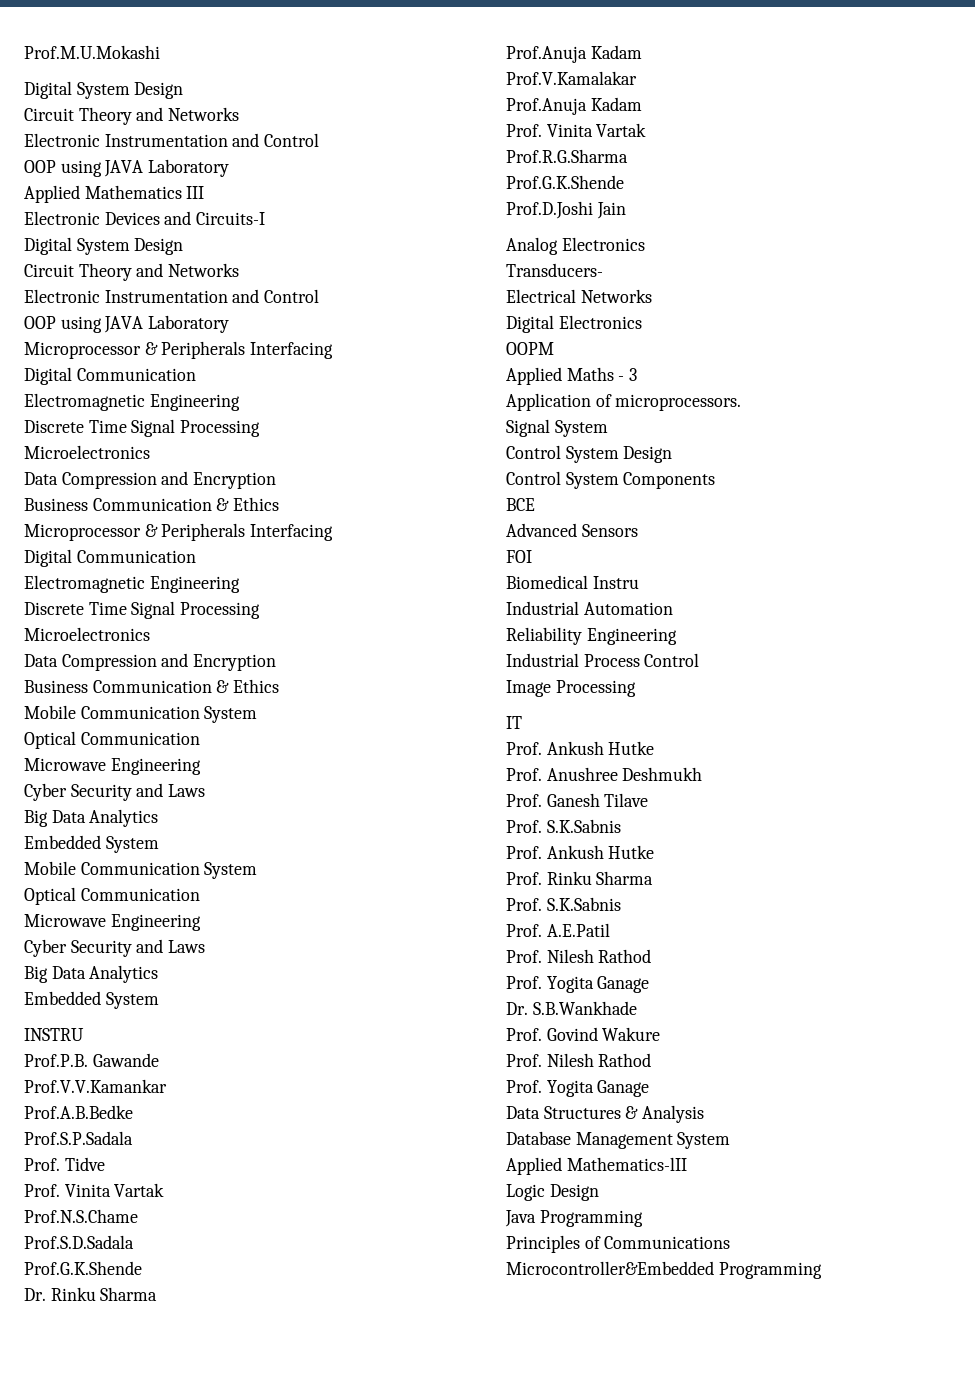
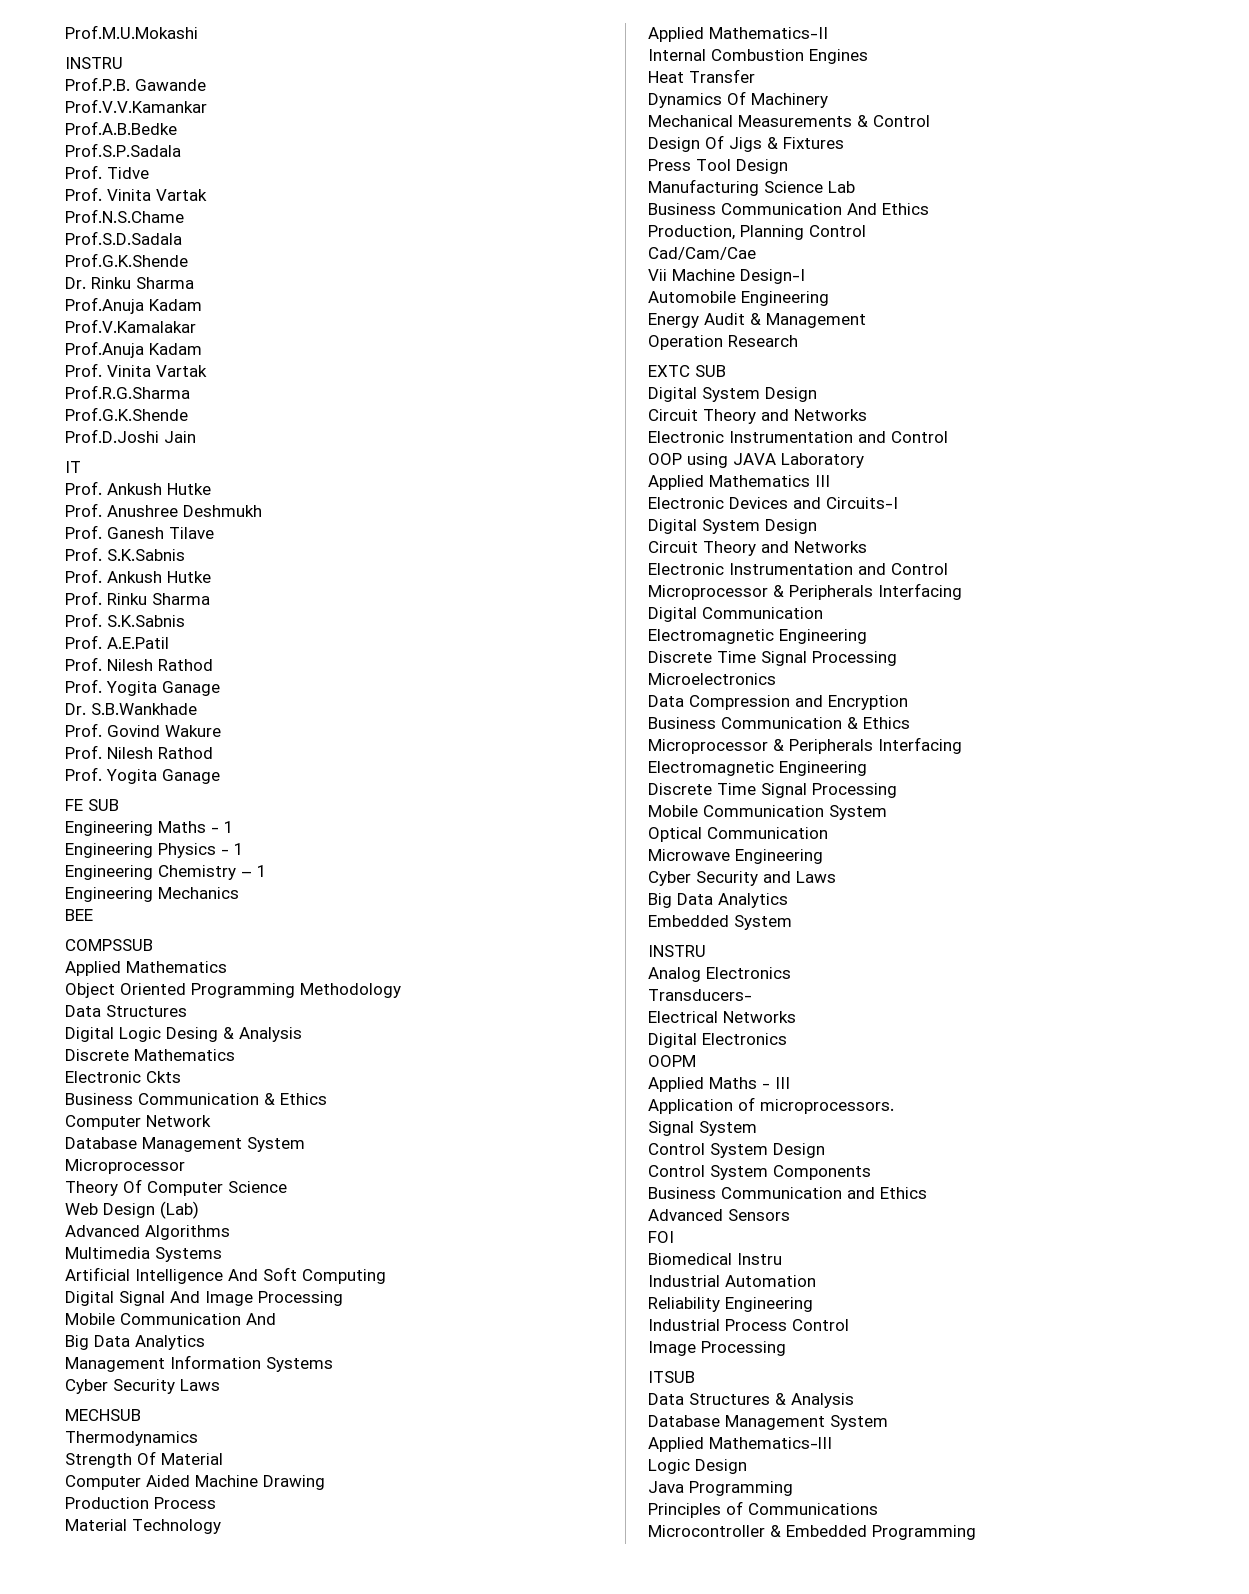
[24,81,184,99] [24,107,240,125] [24,133,320,147] [24,159,230,177] [24,185,205,203] [24,211,266,225] [24,237,184,255] [24,263,240,281] [24,289,320,303] [24,315,230,333] [24,341,334,359] [24,367,196,385] [24,393,240,411] [24,419,261,437] [24,445,150,459] [24,471,277,489] [24,497,280,511] [24,523,334,541] [24,549,196,567] [24,575,240,593] [24,601,261,619] [24,627,150,641] [24,653,277,671] [24,679,280,693] [24,705,258,723] [24,731,200,749] [24,758,201,775] [24,783,206,801] [24,809,159,827] [24,835,159,853] [24,861,258,879] [24,887,200,905] [24,914,201,931] [24,939,206,957] [24,965,159,983] [24,991,159,1009] // Digital System Design // Circuit Theory and Networks // Electronic Instrumentation and Control // OOP using JAVA Laboratory // Applied Mathematics III // Electronic Devices and Circuits-I // Digital System Design // Circuit Theory and Networks // Electronic Instrumentation and Control // OOP using JAVA Laboratory // Microprocessor & Peripherals Interfacing // Digital Communication // Electromagnetic Engineering // Discrete Time Signal Processing // Microelectronics // Data Compression and Encryption // Business Communication & Ethics // Microprocessor & Peripherals Interfacing // Digital Communication // Electromagnetic Engineering // Discrete Time Signal Processing // Microelectronics // Data Compression and Encryption // Business Communication & Ethics // Mobile Communication System // Optical Communication // Microwave Engineering // Cyber Security and Laws // Big Data Analytics // Embedded System // Mobile Communication System // Optical Communication // Microwave Engineering // Cyber Security and Laws // Big Data Analytics // Embedded System -> (198, 32) none
[506,237,645,255] [506,263,603,277] [506,289,652,303] [506,315,642,333] [506,342,554,355] [506,367,638,385] [506,393,742,411] [506,419,608,437] [506,445,673,463] [506,471,716,489] [506,498,535,511] [506,523,638,537] [506,550,532,563] [506,575,639,589] [506,601,673,615] [506,627,677,645] [506,653,700,667] [506,680,636,697] // Analog Electronics // Transducers- // Electrical Networks // Digital Electronics // OOPM // Applied Maths - 3 // Application of microprocessors. // Signal System // Control System Design // Control System Components // BCE // Advanced Sensors // FOI // Biomedical Instru // Industrial Automation // Reliability Engineering // Industrial Process Control // Image Processing -> (196, 437) none
(650, 1088) none -> [65,799,119,811] [65,821,234,836] [65,843,244,858] [65,865,267,880] [65,887,239,902] [65,909,93,921] [65,939,153,951] [65,961,227,976] [65,983,401,998] [65,1005,187,1017] [65,1027,302,1042] [65,1049,235,1061] [65,1071,181,1083] [65,1093,327,1105] [65,1115,211,1130] [65,1137,305,1152] [65,1159,185,1174] [65,1179,287,1196] [65,1201,199,1219] [65,1225,230,1240] [65,1247,222,1262] [65,1267,386,1284] [65,1291,343,1306] [65,1313,276,1325] [65,1335,205,1350] [65,1355,333,1372] [65,1379,220,1394] [65,1409,141,1421] [65,1431,198,1446] [65,1451,223,1468] [65,1475,325,1490] [65,1497,216,1509] [65,1519,221,1534] [648,27,828,42] [648,49,868,64] [648,69,755,83] [648,91,828,108] [648,115,930,127] [648,135,844,152] [648,159,788,174] [648,179,855,196] [648,203,929,215] [648,225,866,240] [648,247,756,260] [648,269,805,284] [648,291,829,306] [648,313,866,328] [648,335,798,350] [648,365,726,377] [648,387,817,402] [648,409,867,424] [648,431,948,443] [648,453,864,468] [648,475,830,490] [648,497,898,509] [648,519,817,534] [648,541,867,556] [648,563,948,575] [648,583,962,600] [648,607,823,622] [648,629,867,644] [648,651,897,666] [648,673,776,685] [648,695,908,710] [648,717,910,729] [648,737,962,754] [648,761,867,776] [648,783,897,798] [648,805,887,820] [648,827,828,842] [648,849,823,864] [648,871,836,886] [648,893,788,908] [648,915,792,930] [648,945,706,957] [648,967,791,982] [648,989,752,1001] [648,1011,796,1023] [648,1033,787,1048] [648,1055,696,1067] [648,1077,790,1092] [648,1097,894,1114] [648,1121,757,1136] [648,1143,825,1158] [648,1165,871,1180] [648,1187,927,1199] [648,1209,790,1221] [648,1231,674,1243] [648,1253,782,1265] [648,1275,816,1287] [648,1297,813,1312] [648,1319,849,1331] [648,1341,786,1356] [648,1371,695,1383] // FE SUB // Engineering Maths - 1 // Engineering Physics - 1 // Engineering Chemistry – 1 // Engineering Mechanics // BEE // COMPSSUB // Applied Mathematics // Object Oriented Programming Methodology // Data Structures // Digital Logic Desing & Analysis // Discrete Mathematics // Electronic Ckts // Business Communication & Ethics // Computer Network // Database Management System // Microprocessor // Theory Of Computer Science // Web Design (Lab) // Advanced Algorithms // Multimedia Systems // Artificial Intelligence And Soft Computing // Digital Signal And Image Processing // Mobile Communication And // Big Data Analytics // Management Information Systems // Cyber Security Laws // MECHSUB // Thermodynamics // Strength Of Material // Computer Aided Machine Drawing // Production Process // Material Technology // Applied Mathematics-II // Internal Combustion Engines // Heat Transfer // Dynamics Of Machinery // Mechanical Measurements & Control // Design Of Jigs & Fixtures // Press Tool Design // Manufacturing Science Lab // Business Communication And Ethics // Production, Planning Control // Cad/Cam/Cae // Vii Machine Design-I // Automobile Engineering // Energy Audit & Management // Operation Research // EXTC SUB // Digital System Design // Circuit Theory and Networks // Electronic Instrumentation and Control // OOP using JAVA Laboratory // Applied Mathematics III // Electronic Devices and Circuits-I // Digital System Design // Circuit Theory and Networks // Electronic Instrumentation and Control // Microprocessor & Peripherals Interfacing // Digital Communication // Electromagnetic Engineering // Discrete Time Signal Processing // Microelectronics // Data Compression and Encryption // Business Communication & Ethics // Microprocessor & Peripherals Interfacing // Electromagnetic Engineering // Discrete Time Signal Processing // Mobile Communication System // Optical Communication // Microwave Engineering // Cyber Security and Laws // Big Data Analytics // Embedded System // INSTRU // Analog Electronics // Transducers- // Electrical Networks // Digital Electronics // OOPM // Applied Maths - III // Application of microprocessors. // Signal System // Control System Design // Control System Components // Business Communication and Ethics // Advanced Sensors // FOI // Biomedical Instru // Industrial Automation // Reliability Engineering // Industrial Process Control // Image Processing // ITSUB
[506,1261,714,1275] Microcontroller&Embedded -> [648,1525,867,1537] Microcontroller & Embedded

